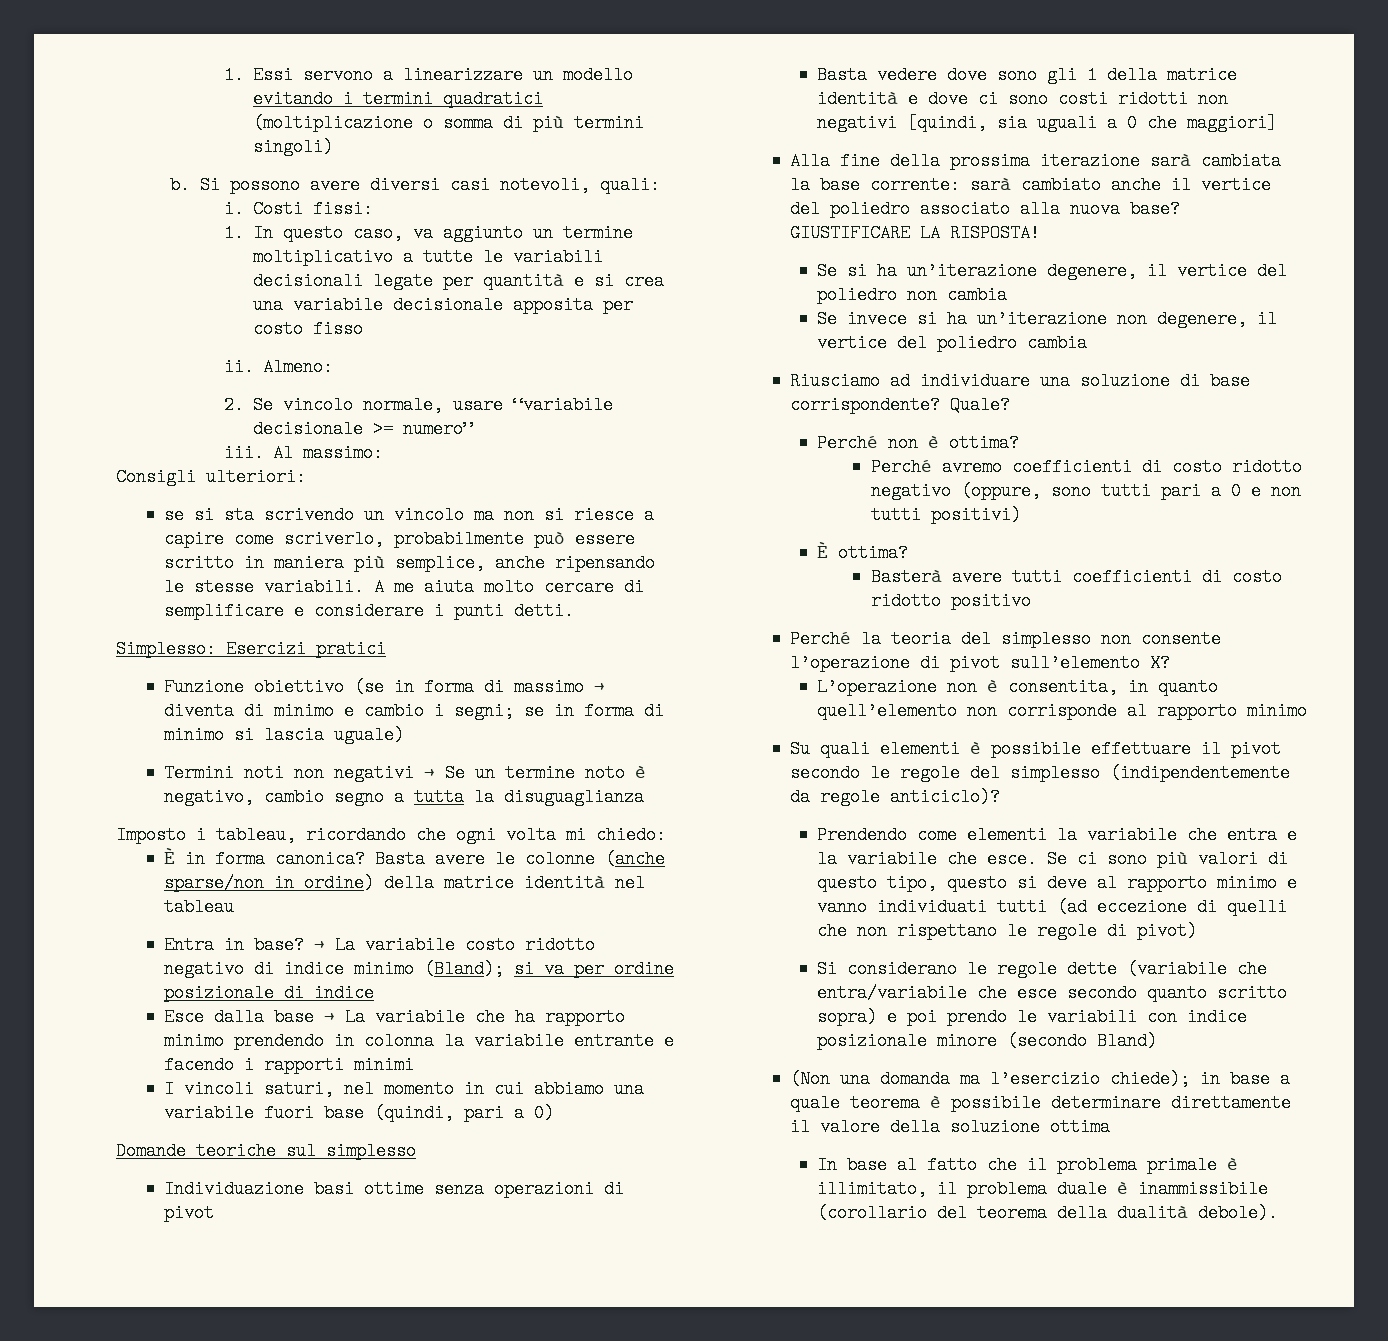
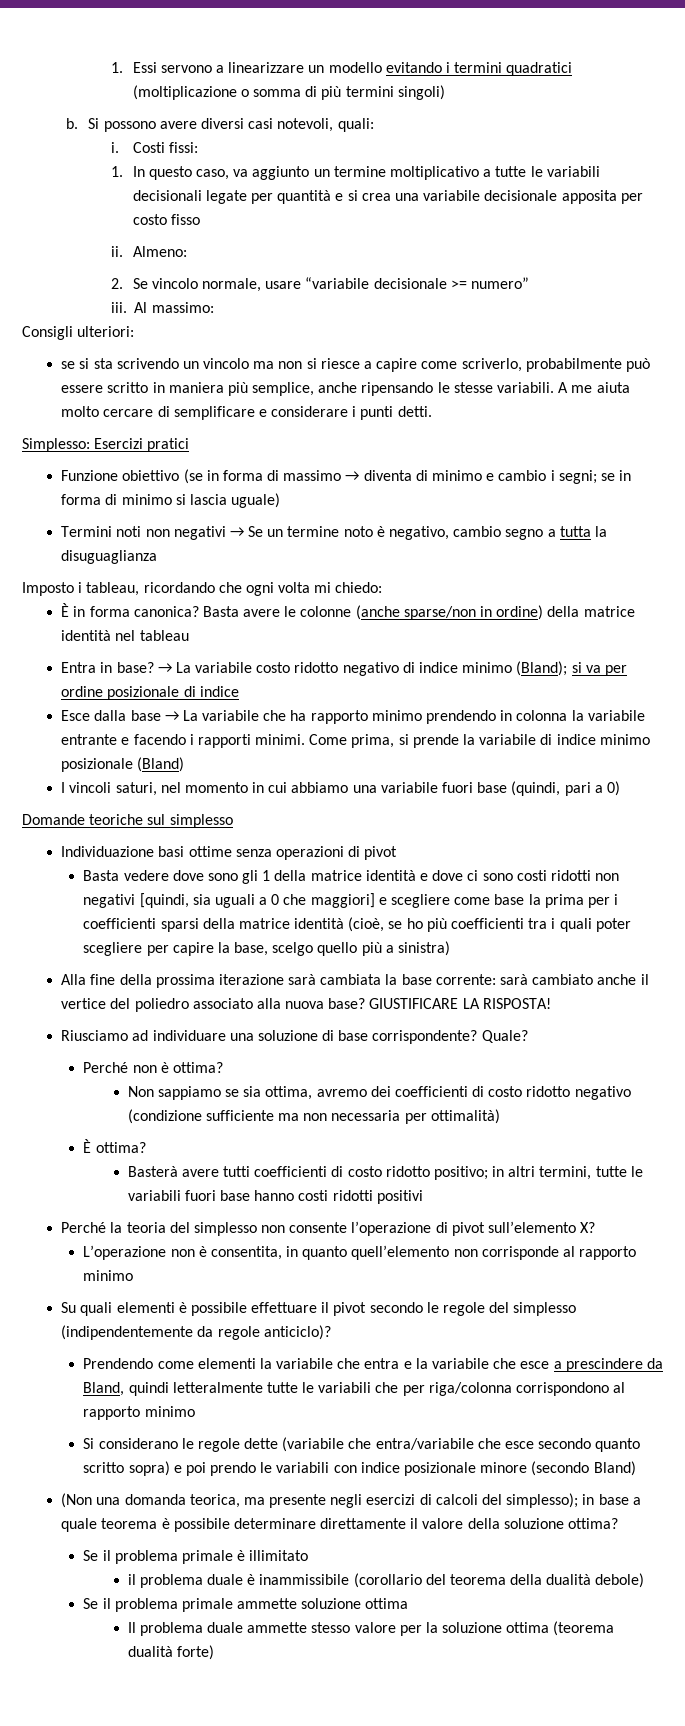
[354,1056,415,1074] minimi -> [255,734,650,748] [61,757,185,772] minimi. Come prima, si prende la variabile di indice minimo posizionale (Bland)
(1278, 123) none -> [378,894,619,908] [83,917,631,932] [83,941,450,956] e scegliere come base la prima per i coefficienti sparsi della matrice identità (cioè, se ho più coefficienti tra i quali poter scegliere per capire la base, scelgo quello più a sinistra)
[817,262,1288,280] [817,286,1008,304] [817,310,1278,328] [817,334,1088,352] // Se si ha un’iterazione degenere, il vertice del poliedro non cambia // Se invece si ha un’iterazione non degenere, il vertice del poliedro cambia -> (551, 1003) none
[870,458,1002,476] Perché avremo -> [127,1086,391,1100] Non sappiamo se sia ottima, avremo dei
[960,482,1301,500] [870,506,1021,524] (oppure, sono tutti pari a 0 e non tutti positivi) -> [127,1109,500,1124] (condizione sufficiente ma non necessaria per ottimalità)
[950,592,1031,610] positivo -> [433,1166,643,1180] [127,1190,423,1204] positivo; in altri termini, tutte le variabili fuori base hanno costi ridotti positivi
[987,850,1289,868] [817,874,1298,892] [817,898,1288,916] [817,922,1198,940] esce. Se ci sono più valori di questo tipo, questo si deve al rapporto minimo e vanno individuati tutti (ad eccezione di quelli che non rispettano le regole di pivot) -> [520,1358,663,1372] [83,1382,626,1396] [83,1406,195,1420] esce a prescindere da Bland, quindi letteralmente tutte le variabili che per riga/colonna corrispondono al rapporto minimo
[960,1070,1191,1088] ma l’esercizio chiede); -> [189,1493,579,1508] teorica, ma presente negli esercizi di calcoli del simplesso);
[1050,1118,1111,1136] [817,1156,1018,1174] ottima // In base al fatto che -> [568,1518,619,1529] [83,1550,99,1561] ottima? // Se
[817,1180,928,1198] illimitato, -> [249,1550,309,1561] illimitato //
[1198,1204,1279,1222] debole). -> [595,1573,645,1588] [83,1598,409,1612] [127,1621,615,1636] [127,1645,214,1660] debole) // Se il problema primale ammette soluzione ottima // Il problema duale ammette stesso valore per la soluzione ottima (teorema dualità forte)

